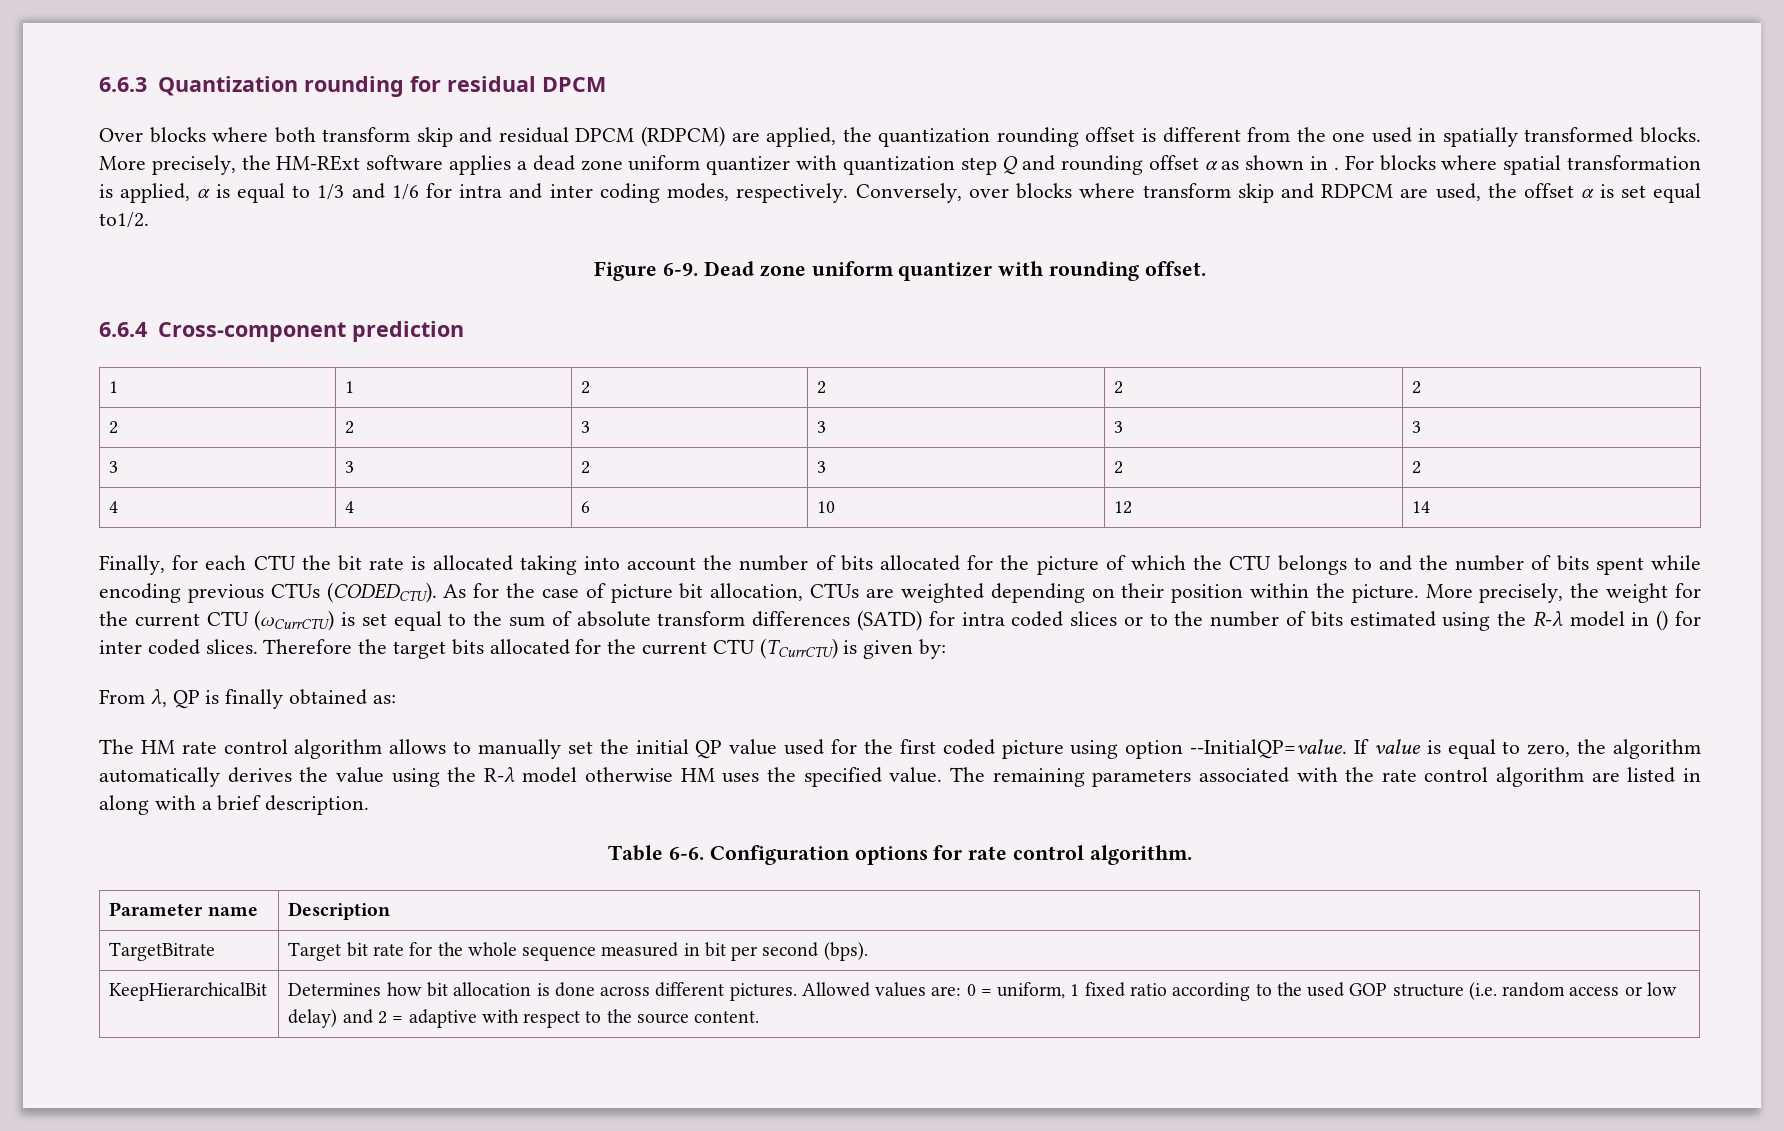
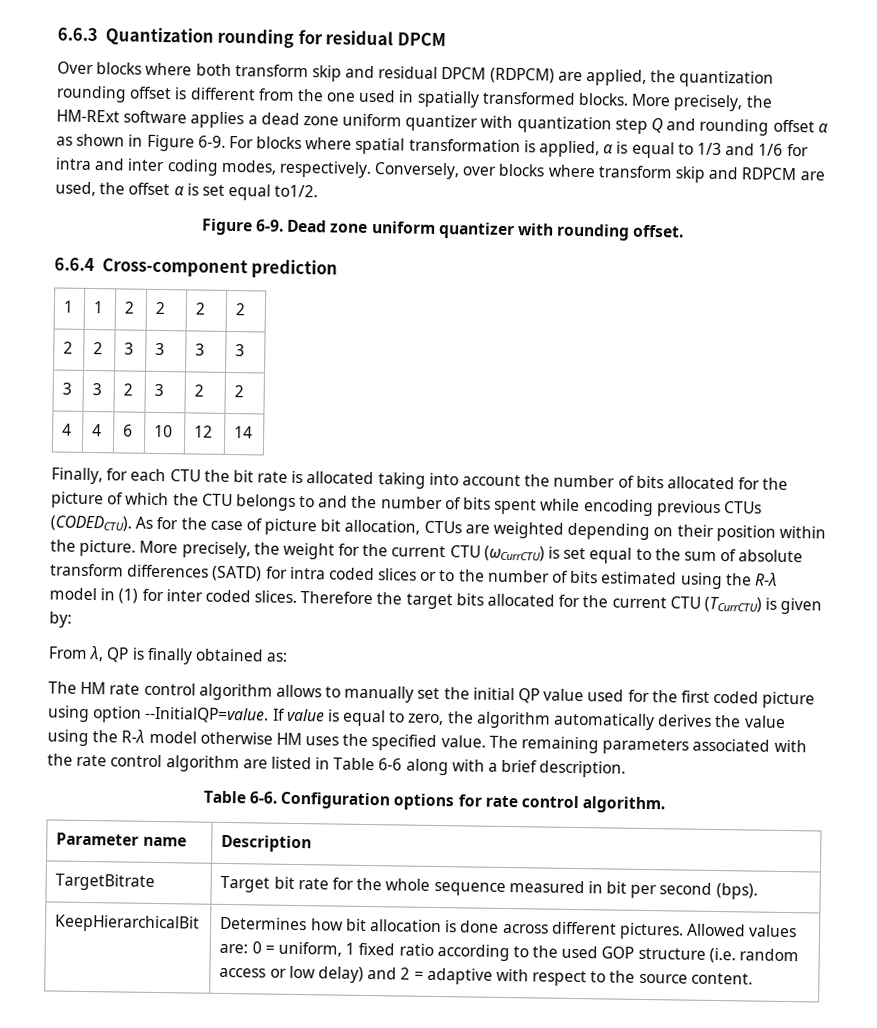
[1333,167,1339,170] . -> [146,134,226,152] Figure 6-9.
[1656,610,1669,631] () -> [118,588,139,604] (1)
(1702, 775) none -> [333,757,403,771] Table 6-6

